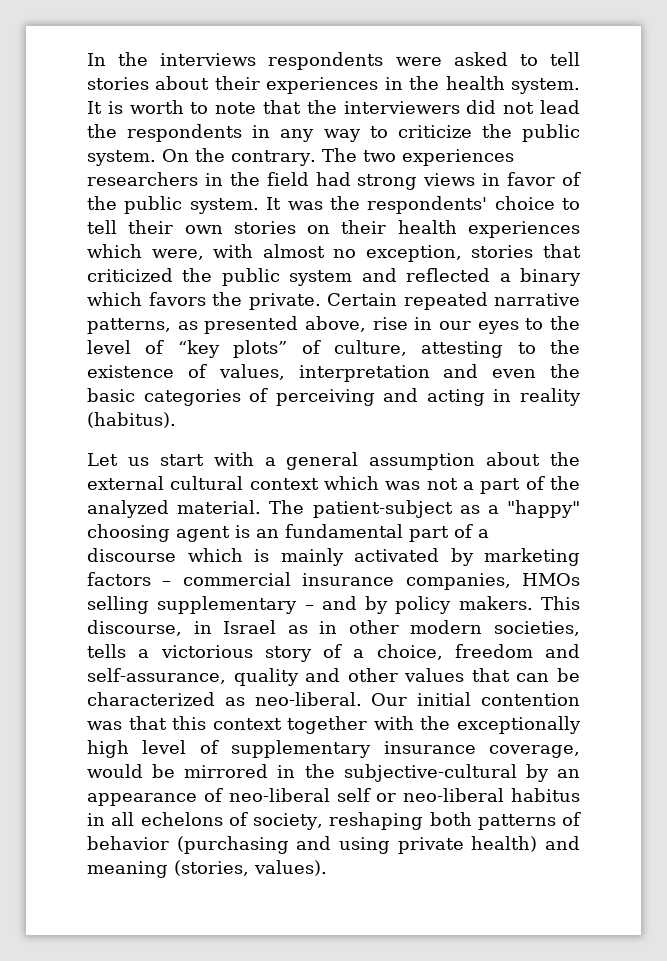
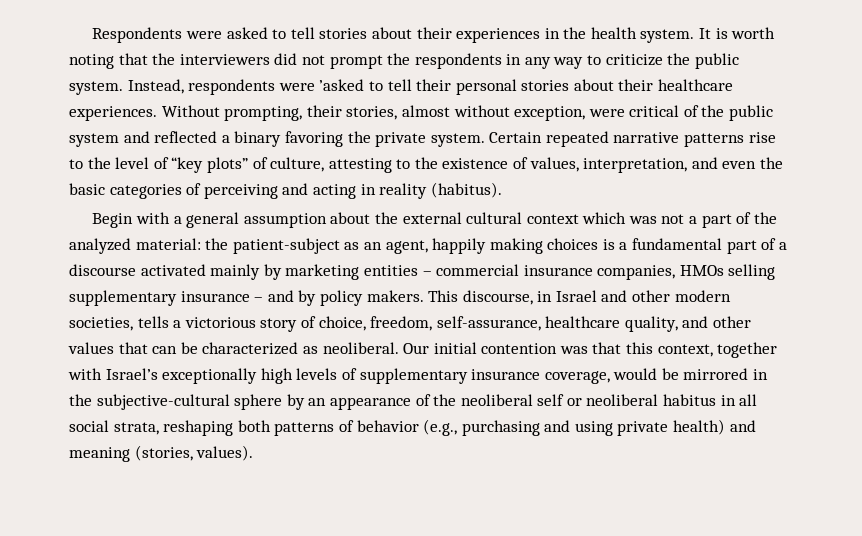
[87,52,384,70] In the interviews respondents -> [92,27,183,43] Respondents
[190,102,257,114] to note -> [69,54,114,69] noting
[540,100,580,114] lead -> [329,55,383,69] prompt
[162,148,514,166] [87,172,582,190] [87,196,580,214] [87,220,580,238] [87,244,581,262] [87,268,173,282] On the contrary. The two experiences researchers in the field had strong views in favor of the public system. It was the respondents' choice to tell their own stories on their health experiences which were, with almost no exception, stories that criticized -> [127,79,734,95] [69,105,699,121] Instead, respondents were ’asked to tell their personal stories about their healthcare experiences. Without prompting, their stories, almost without exception, were critical of
[87,292,580,310] [87,316,519,334] which favors the private. Certain repeated narrative patterns, as presented above, rise in our eyes -> [284,131,776,147] favoring the private system. Certain repeated narrative patterns rise
[298,365,430,382] interpretation -> [583,158,688,173] interpretation,
[87,453,204,466] Let us start -> [92,213,134,228] Begin
[177,500,580,518] [87,524,279,542] material. The patient-subject as a "happy" choosing agent is an -> [135,238,628,254] material: the patient-subject as an agent, happily making choices is a
[187,548,439,566] which is mainly activated -> [140,264,261,280] activated mainly
[87,572,151,586] factors -> [363,265,418,276] entities
(298, 605) none -> [180,291,250,302] insurance
[287,621,338,634] as in -> [601,290,628,302] and
[353,644,580,660] [87,668,299,686] a choice, freedom and self-assurance, quality -> [318,316,678,332] choice, freedom, self-assurance, healthcare quality,
[254,692,362,706] neo-liberal. -> [322,342,399,354] neoliberal.
[212,718,282,730] context -> [657,344,713,357] context,
[420,716,451,730] the -> [105,368,158,380] Israel’s
[142,740,187,754] level -> [296,368,338,380] levels
(517, 773) none -> [234,394,283,410] sphere
[228,788,330,802] neo-liberal -> [433,394,533,406] the neoliberal
[403,788,505,802] neo-liberal -> [586,394,659,406] neoliberal
[140,812,324,830] echelons of society, -> [69,420,159,435] social strata,
[176,836,289,854] (purchasing -> [423,419,540,436] (e.g., purchasing

